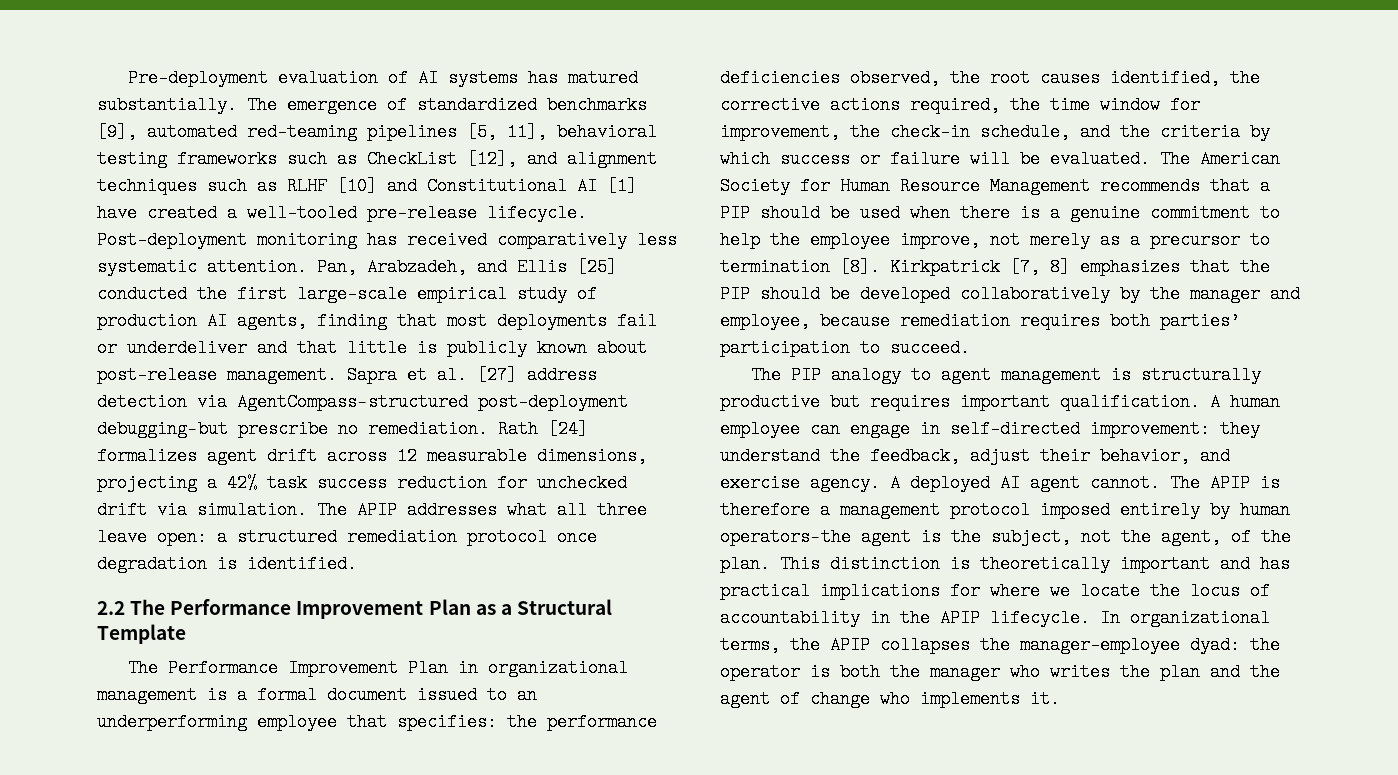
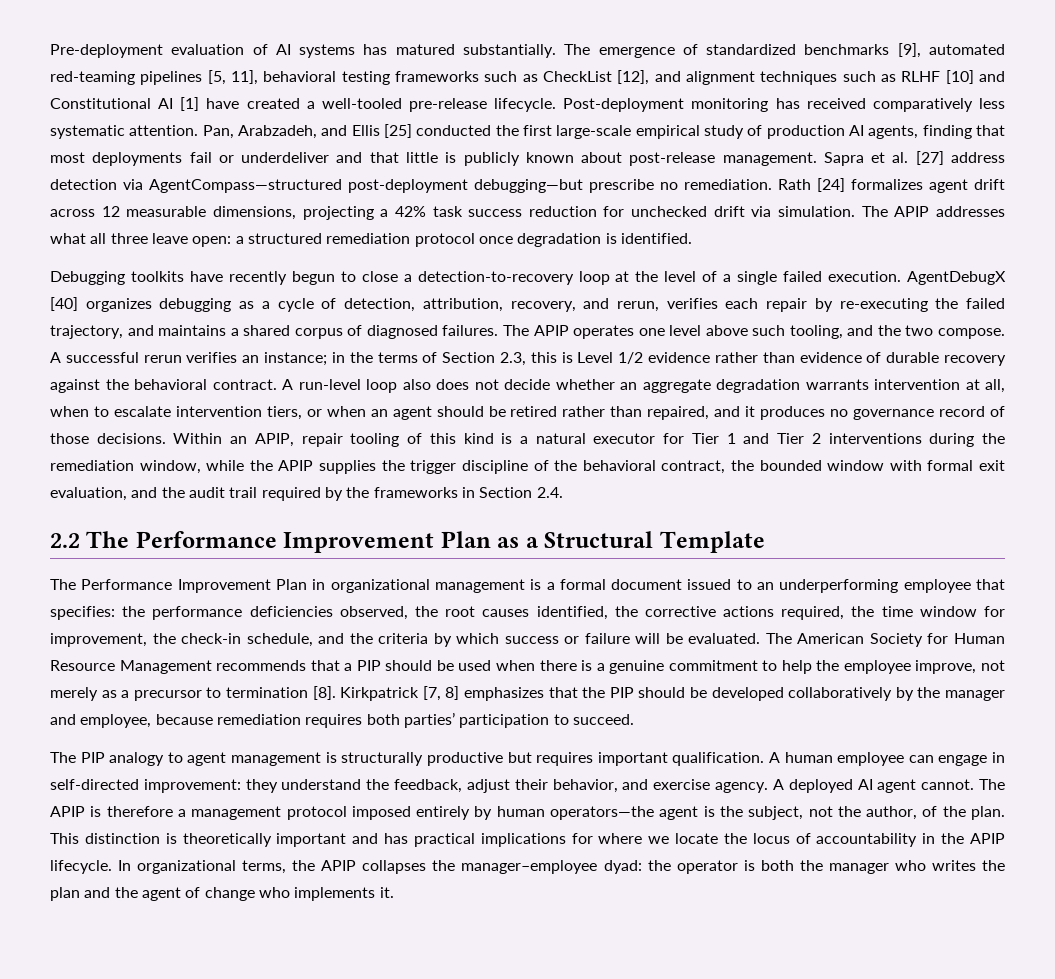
(357, 564) none -> [50,271,1007,285] [50,297,1005,312] [50,325,1005,339] [50,352,1007,366] [50,379,1005,393] [50,406,1006,420] [50,433,1006,447] [50,460,1005,474] [50,487,563,501] // Debugging toolkits have recently begun to close a detection-to-recovery loop at the level of a single failed execution. AgentDebugX [40] organizes debugging as a cycle of detection, attribution, recovery, and rerun, verifies each repair by re-executing the failed trajectory, and maintains a shared corpus of diagnosed failures. The APIP operates one level above such tooling, and the two compose. A successful rerun verifies an instance; in the terms of Section 2.3, this is Level 1/2 evidence rather than evidence of durable recovery against the behavioral contract. A run-level loop also does not decide whether an aggregate degradation warrants intervention at all, when to escalate intervention tiers, or when an agent should be retired rather than repaired, and it produces no governance record of those decisions. Within an APIP, repair tooling of this kind is a natural executor for Tier 1 and Tier 2 interventions during the remediation window, while the APIP supplies the trigger discipline of the behavioral contract, the bounded window with formal exit evaluation, and the audit trail required by the frameworks in Section 2.4.
[1161,528,1221,546] agent, -> [866,806,918,820] author,

